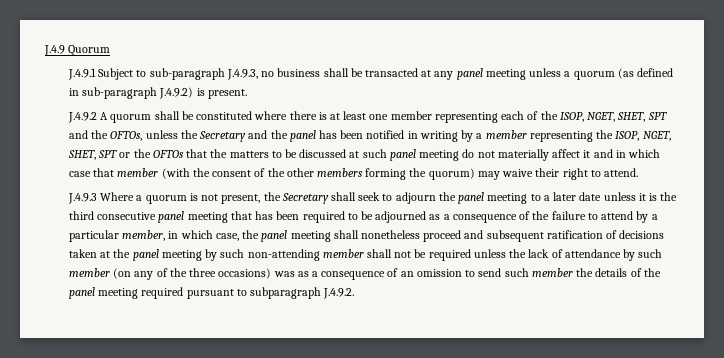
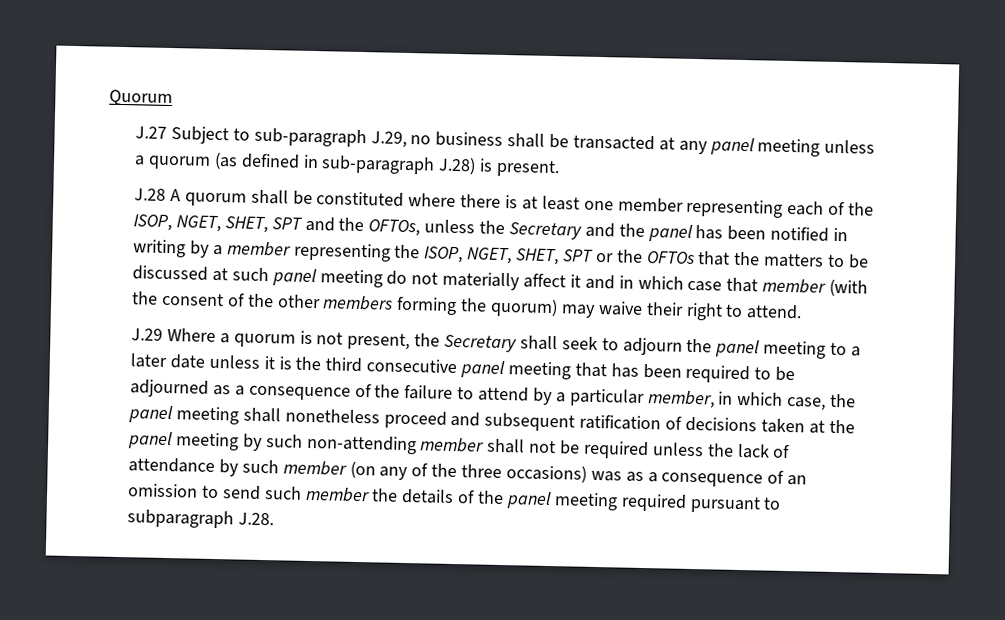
[44,45,65,56] J.4.9 -> (109, 98) none
[67,68,96,80] J.4.9.1 -> [135,126,168,139] J.27
[226,69,258,80] J.4.9.3, -> [370,131,407,148] J.29,
[159,87,194,99] J.4.9.2) -> [438,156,477,175] J.28)
[67,112,97,123] J.4.9.2 -> [134,188,167,201] J.28
[67,193,97,204] J.4.9.3 -> [131,328,164,341] J.29
[323,288,355,299] J.4.9.2. -> [238,512,275,526] J.28.

